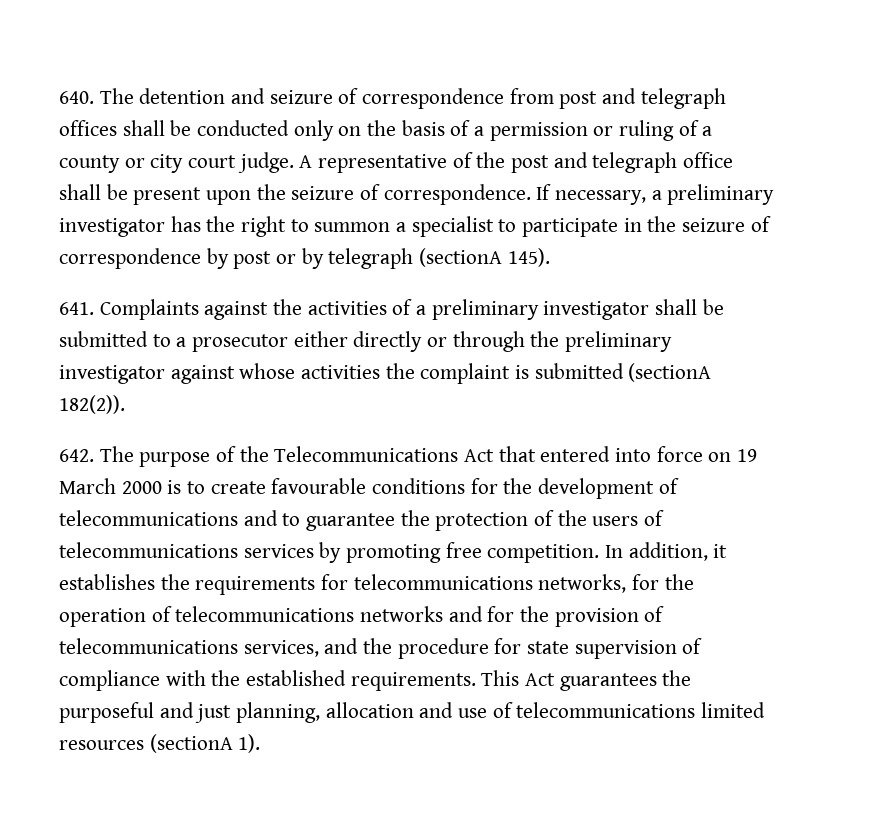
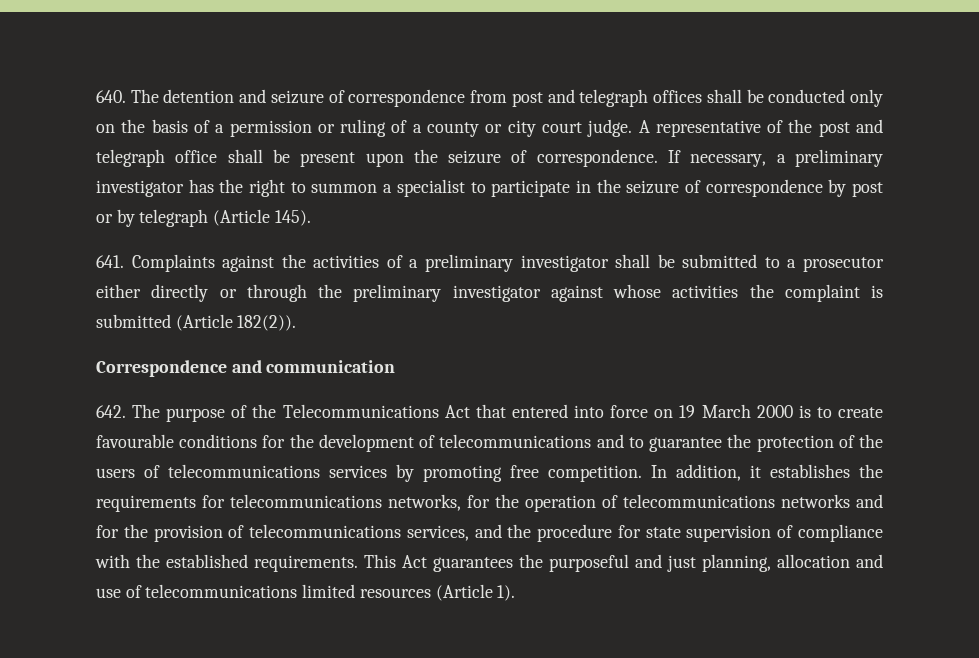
[419,248,503,267] (sectionA -> [213,209,271,226] (Article
[628,363,712,382] (sectionA -> [175,314,233,331] (Article
(125, 404) none -> [96,360,396,377] // Correspondence and communication
[149,734,233,753] (sectionA -> [435,584,493,601] (Article

